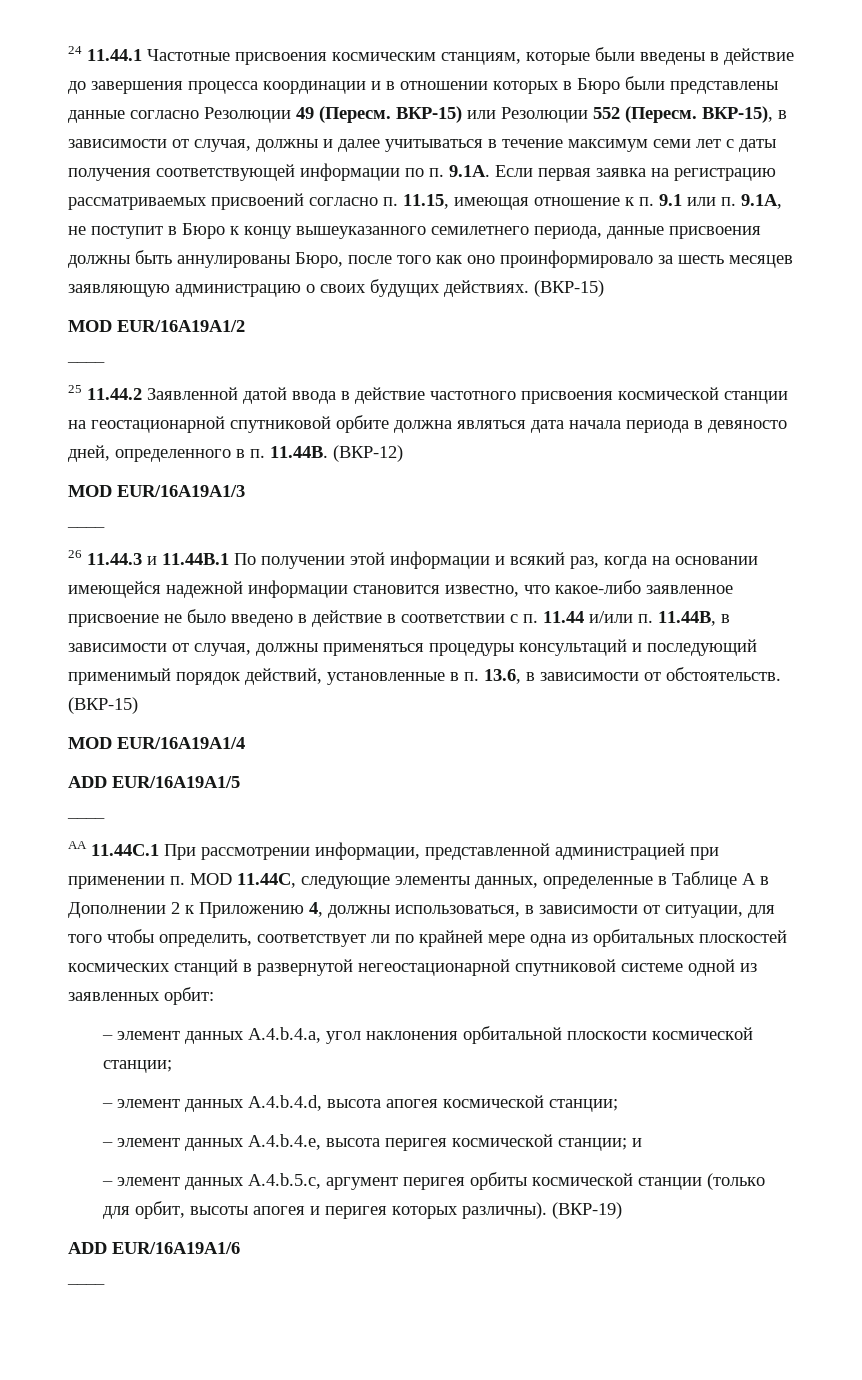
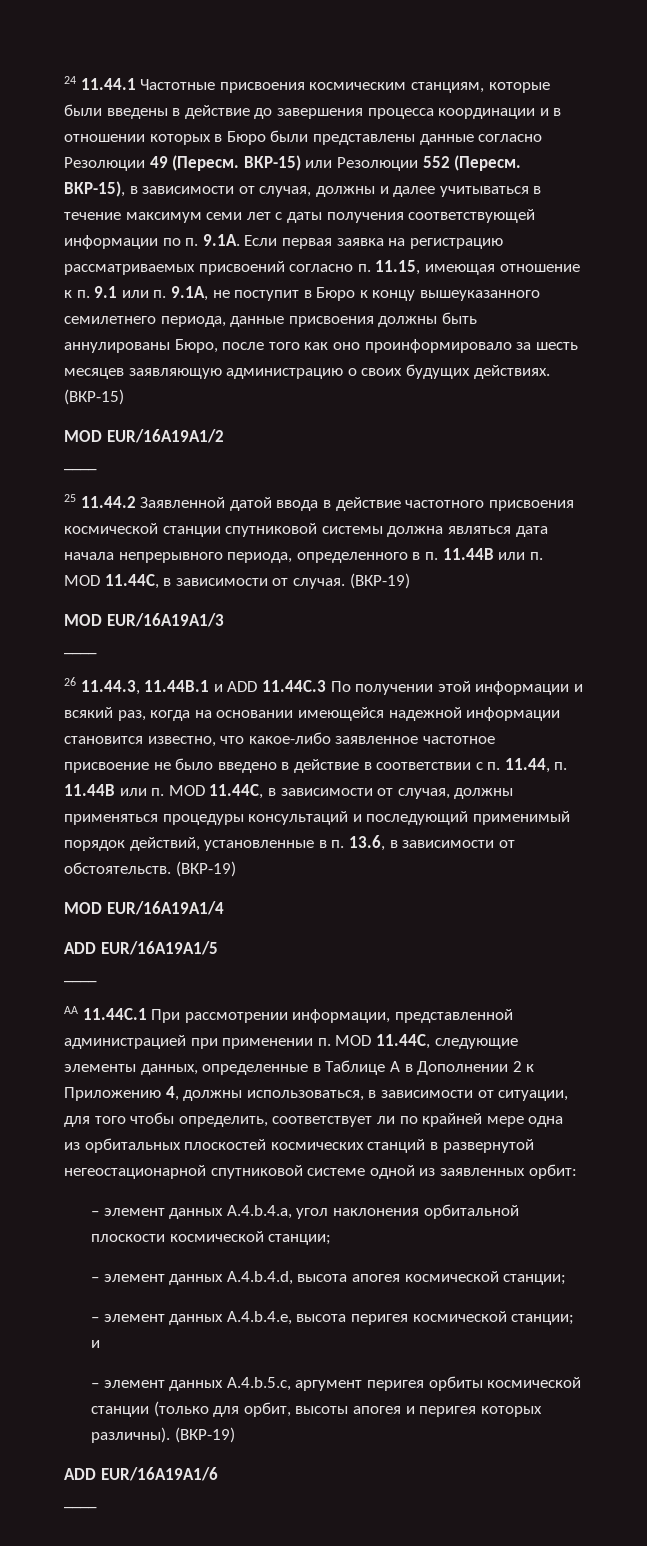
[68,415,787,433] [68,445,403,462] на геостационарной спутниковой орбите должна являться дата начала периода в девяносто дней, определенного в п. 11.44B. (ВКР-12) -> [225,523,548,537] [64,548,543,563] [64,573,410,589] спутниковой системы должна являться дата начала непрерывного периода, определенного в п. 11.44B или п. MOD 11.44C, в зависимости от случая. (ВКР-19)
[87,553,229,565] 11.44.3 и 11.44B.1 -> [80,680,326,695] 11.44.3, 11.44B.1 и ADD 11.44С.3
(733, 589) none -> [422,736,495,744] частотное
[543,611,716,626] 11.44 и/или п. 11.44B, -> [504,758,568,773] [64,784,264,799] 11.44, п. 11.44B или п. MOD 11.44C,
[68,697,138,714] (ВКР-15) -> [175,861,236,877] (ВКР-19)

